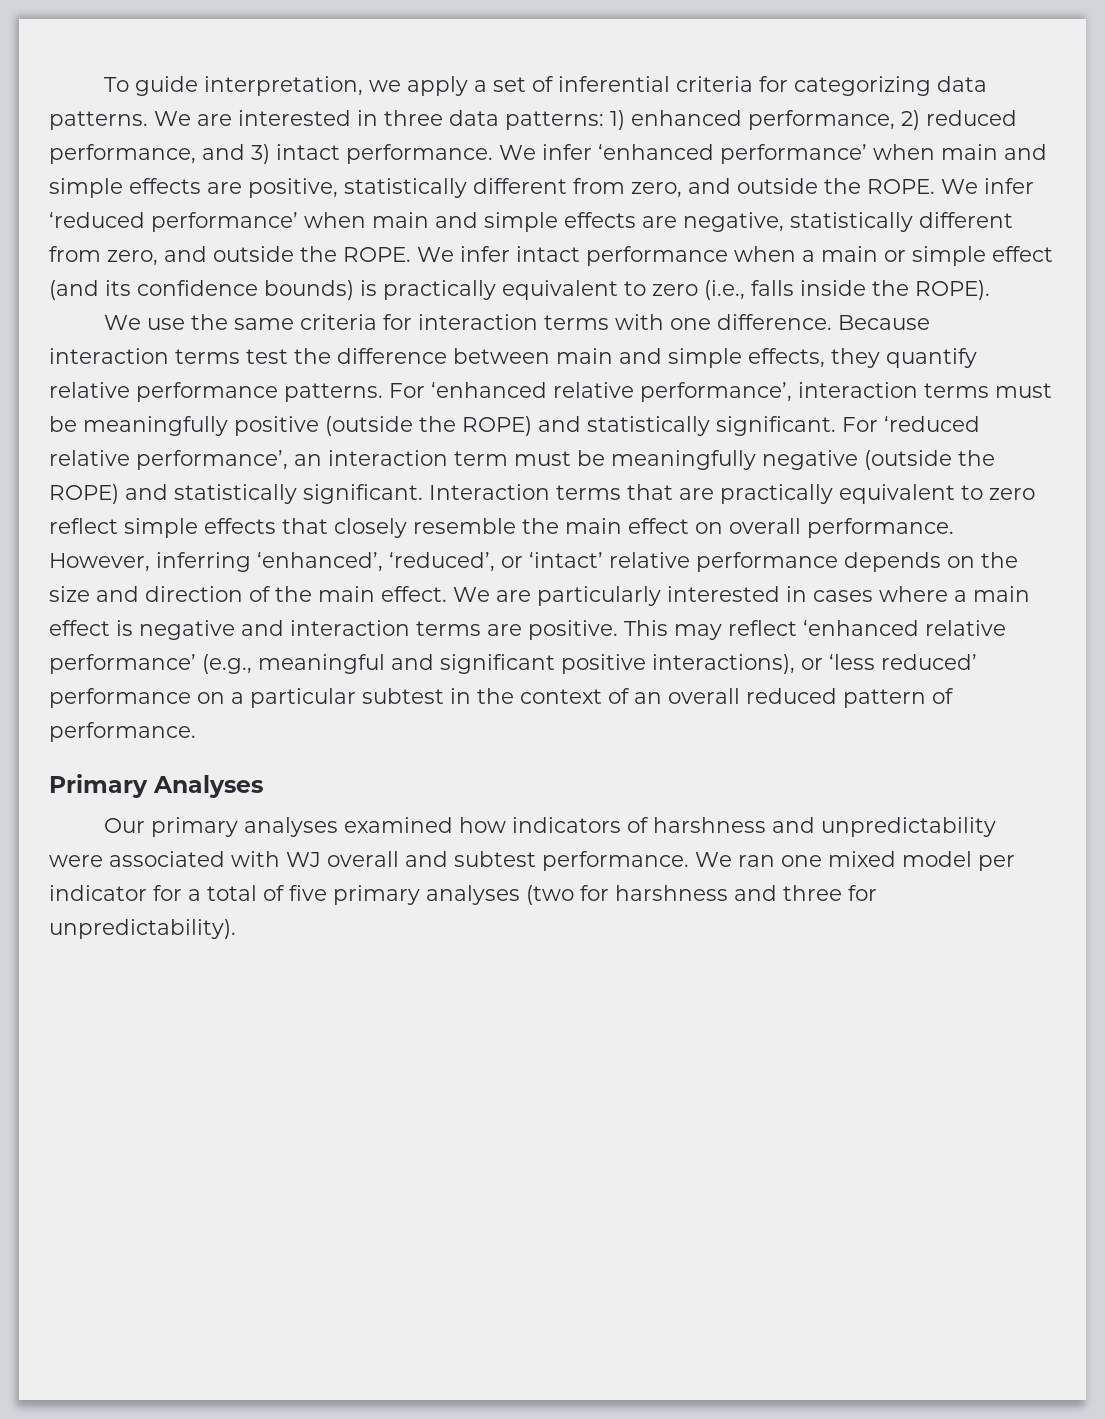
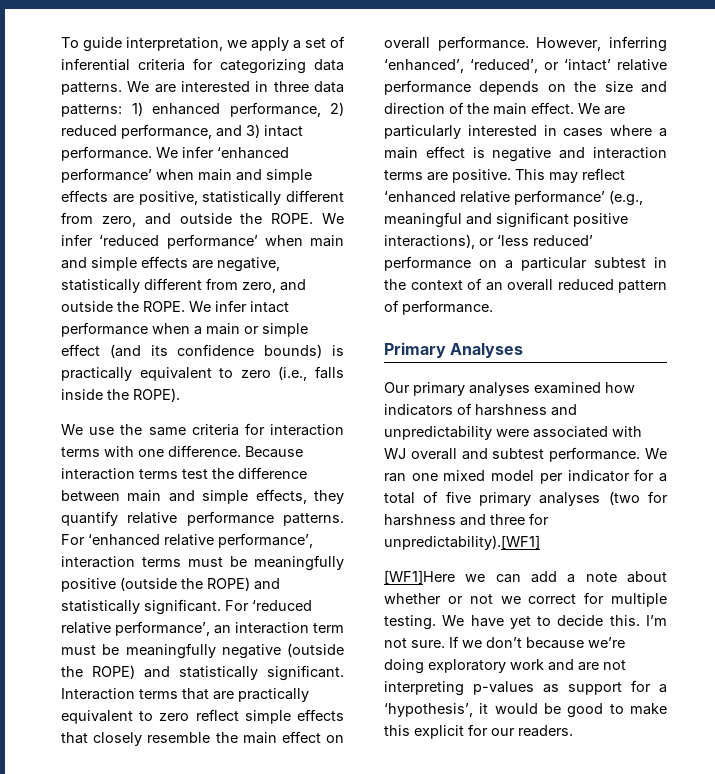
[49,919,236,939] unpredictability). -> [384,535,540,550] [384,570,667,584] [384,592,667,607] [384,615,667,630] [384,636,625,649] [384,659,626,674] [384,680,667,696] [384,703,667,718] [384,724,573,739] unpredictability).[WF1] // [WF1]Here we can add a note about whether or not we correct for multiple testing. We have yet to decide this. I’m not sure. If we don’t because we’re doing exploratory work and are not interpreting p-values as support for a ‘hypothesis’, it would be good to make this explicit for our readers.

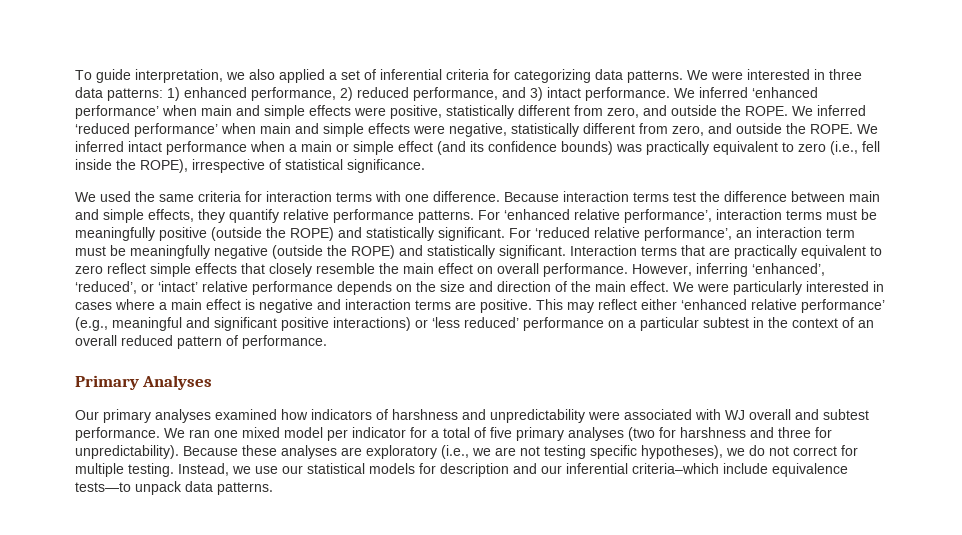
[251,37,289,51] apply -> [249,69,325,83] also applied
[154,84,176,93] are -> [711,71,743,80] were
[182,146,214,158] infer -> [699,87,748,98] inferred
[112,194,134,203] are -> [354,107,386,116] were
[61,234,93,246] infer -> [817,105,866,116] inferred
[192,260,213,269] are -> [413,125,445,134] were
[215,300,247,312] infer -> [75,141,124,152] inferred
[332,345,344,356] is -> [616,144,642,152] was
[315,366,344,379] falls -> [862,141,880,152] fell
[133,388,180,402] [61,424,115,435] ROPE). // We use -> [140,159,425,173] [75,191,131,202] ROPE), irrespective of statistical significance. // We used
[604,106,625,115] are -> [697,283,729,292] were
(625, 174) none -> [641,299,677,310] either
[384,234,475,249] interactions), -> [333,317,411,331] interactions)
[384,535,540,550] [384,570,667,584] [384,592,667,607] [384,615,667,630] [384,636,625,649] [384,659,626,674] [384,680,667,696] [384,703,667,718] [384,724,573,739] unpredictability).[WF1] // [WF1]Here we can add a note about whether or not we correct for multiple testing. We have yet to decide this. I’m not sure. If we don’t because we’re doing exploratory work and are not interpreting p-values as support for a ‘hypothesis’, it would be good to make this explicit for our readers. -> [75,445,858,459] [75,463,848,477] [75,481,273,495] unpredictability). Because these analyses are exploratory (i.e., we are not testing specific hypotheses), we do not correct for multiple testing. Instead, we use our statistical models for description and our inferential criteria–which include equivalence tests—to unpack data patterns.

